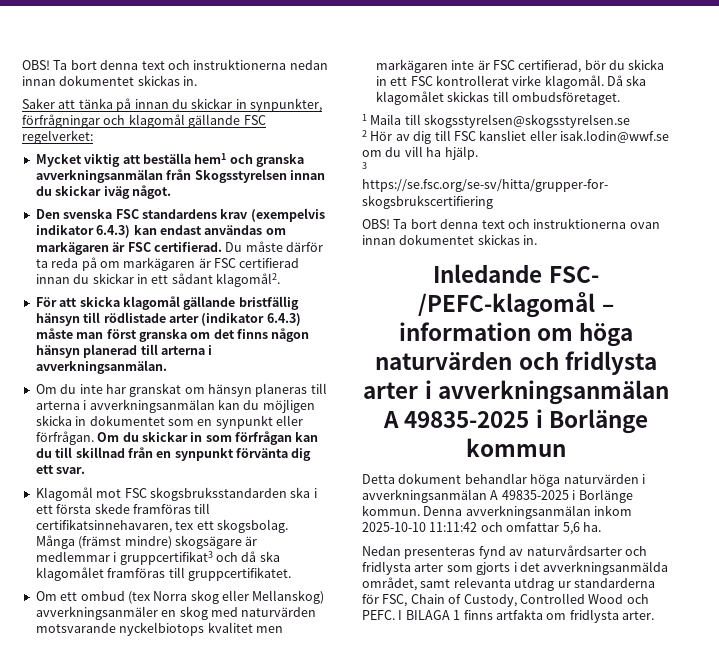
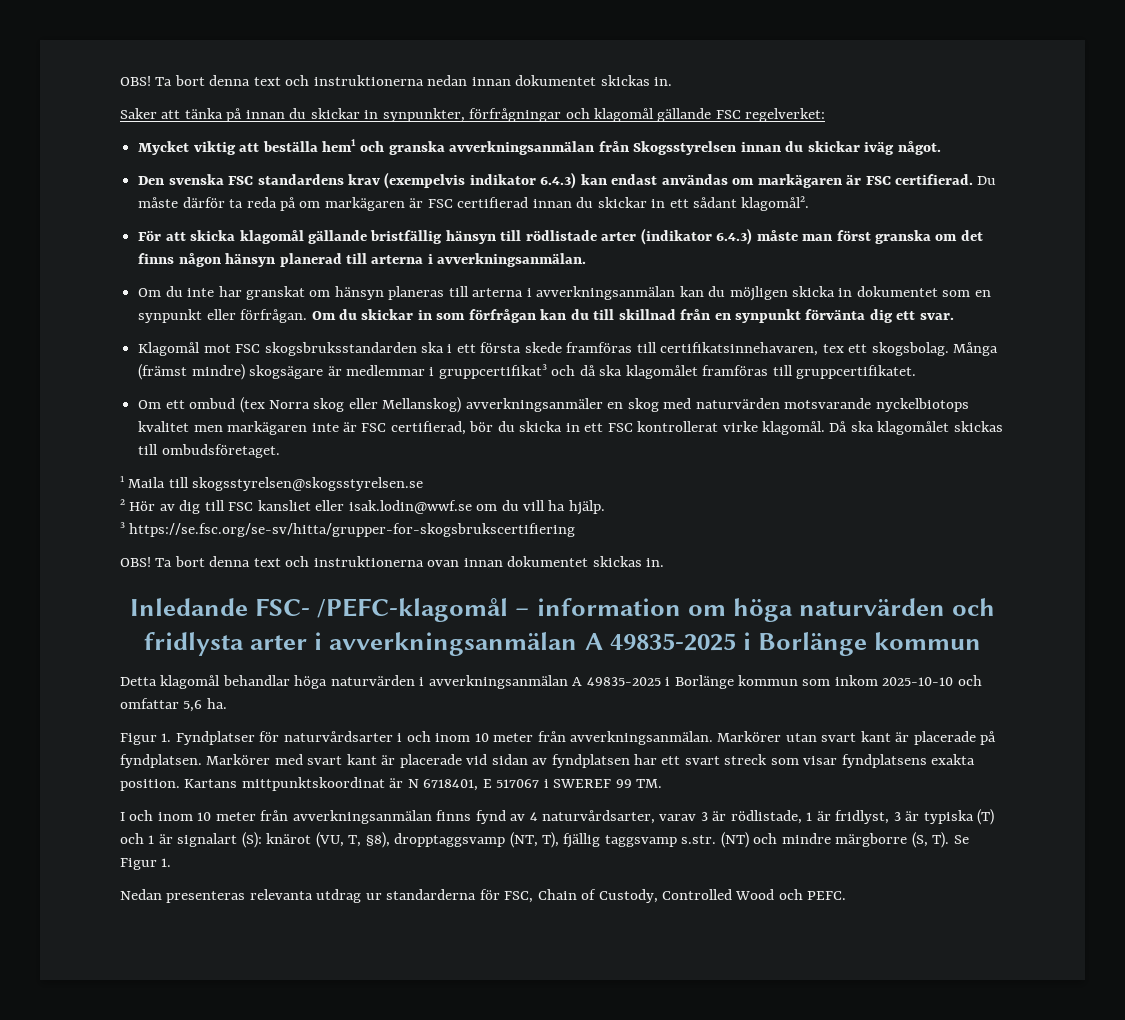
[398,473,462,484] dokument -> [160,675,221,689] klagomål
[362,505,591,519] kommun. Denna avverkningsanmälan -> [738,675,831,686] kommun som
[429,522,478,532] 11:11:42 -> (954, 681) none
[362,545,647,559] [362,561,669,575] [362,577,451,591] Nedan presenteras fynd av naturvårdsarter och fridlysta arter som gjorts i det avverkningsanmälda området, samt -> [120,731,997,745] [120,754,976,768] [120,777,663,791] [120,809,995,825] [120,832,969,848] [120,858,172,870] [120,889,246,903] Figur 1. Fyndplatser för naturvårdsarter i och inom 10 meter från avverkningsanmälan. Markörer utan svart kant är placerade på fyndplatsen. Markörer med svart kant är placerade vid sidan av fyndplatsen har ett svart streck som visar fyndplatsens exakta position. Kartans mittpunktskoordinat är N 6718401, E 517067 i SWEREF 99 TM. // I och inom 10 meter från avverkningsanmälan finns fynd av 4 naturvårdsarter, varav 3 är rödlistade, 1 är fridlyst, 3 är typiska (T) och 1 är signalart (S): knärot (VU, T, §8), dropptaggsvamp (NT, T), fjällig taggsvamp s.str. (NT) och mindre märgborre (S, T). Se Figur 1. // Nedan presenteras
[398,609,654,623] I BILAGA 1 finns artfakta om fridlysta arter. -> (847, 895) none

